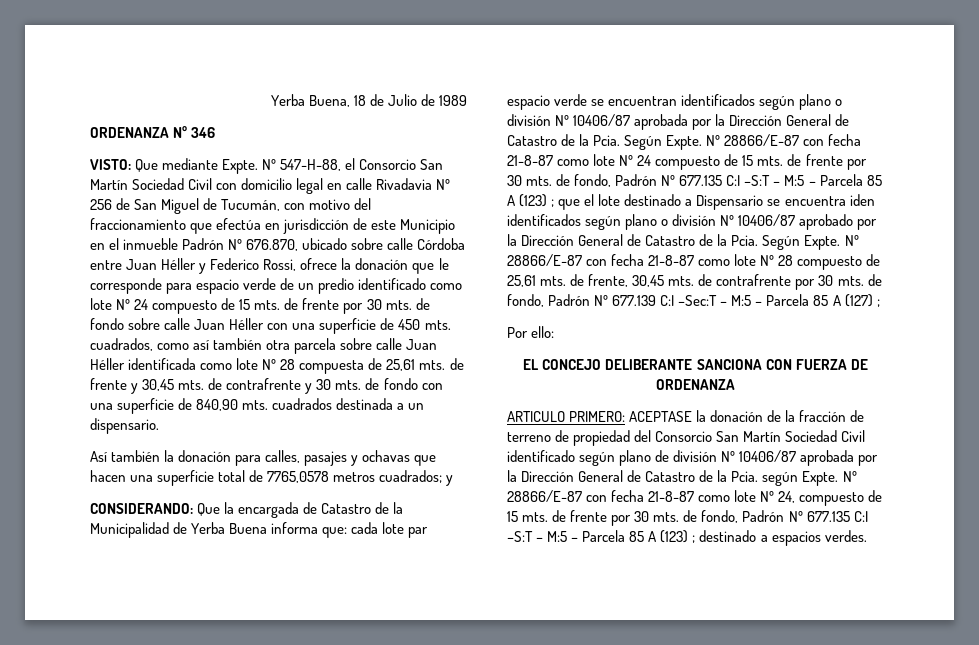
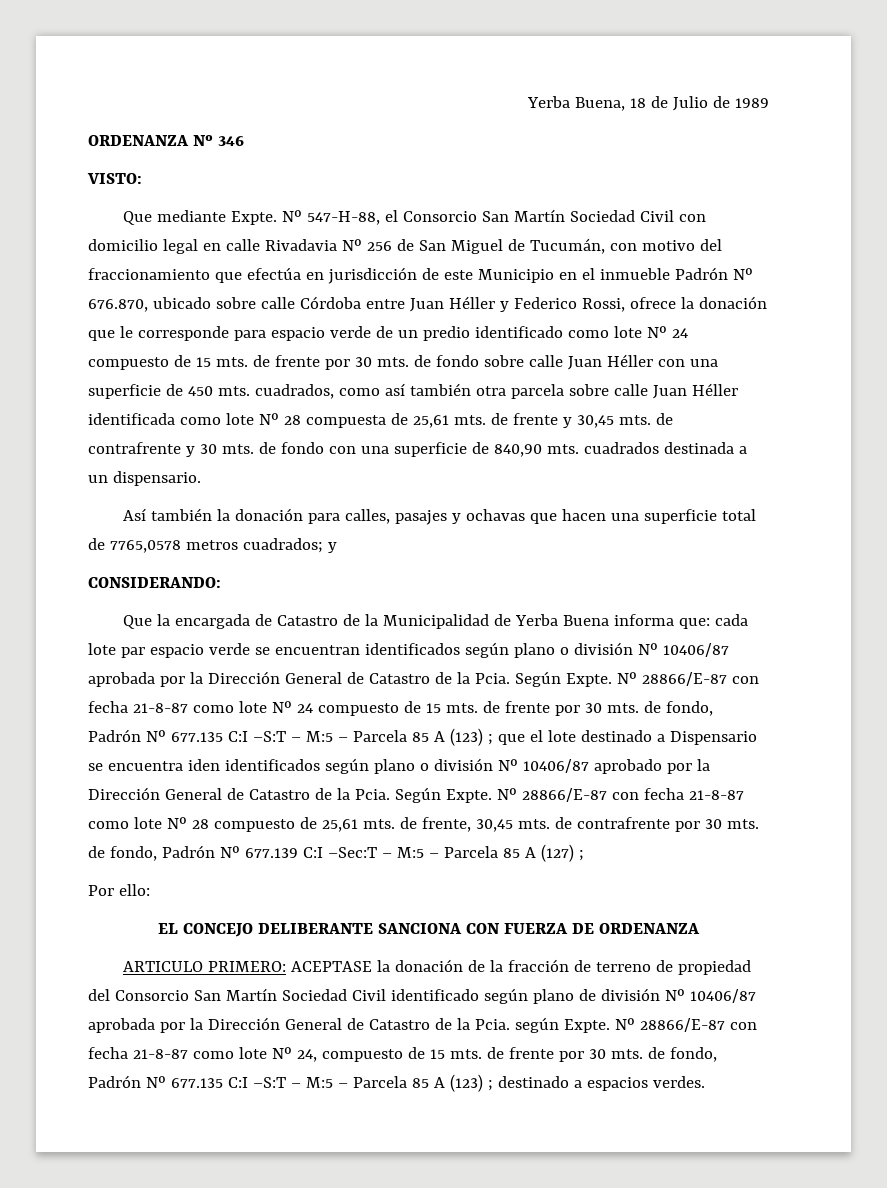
(131, 164) none -> (142, 178) //
(193, 508) none -> (221, 582) //

